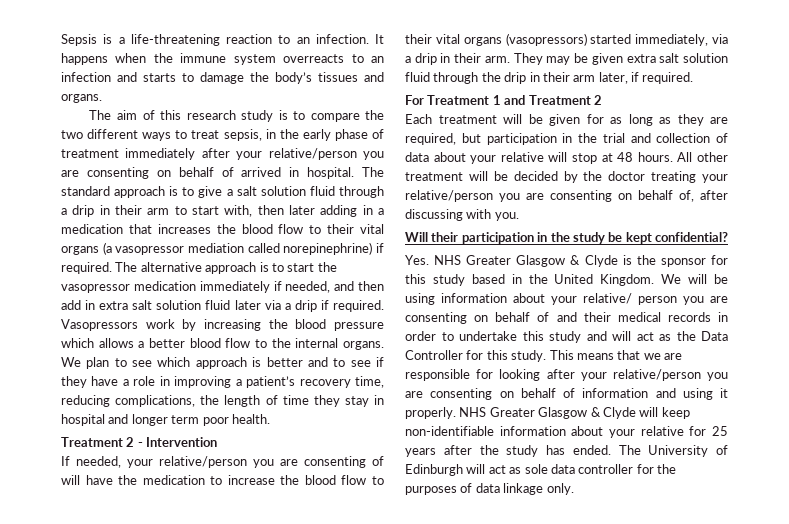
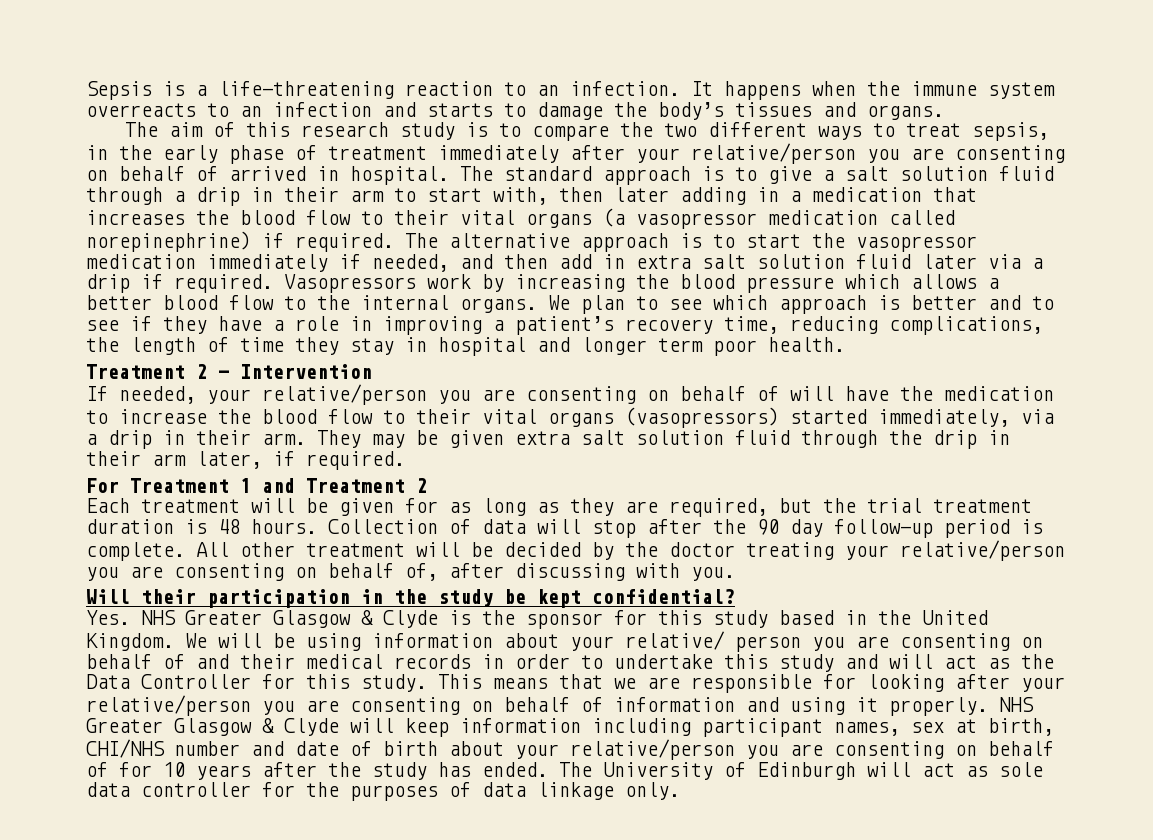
[188,243,244,253] mediation -> [768,210,878,225] medication
(366, 462) none -> [647,386,746,401] on behalf
[486,133,728,145] [405,152,673,164] participation in the trial and collection of data about your relative will stop at 48 hours. -> [823,498,1032,513] [86,519,1043,538] [86,542,185,561] the trial treatment duration is 48 hours. Collection of data will stop after the 90 day follow-up period is complete.
[405,426,728,438] non-identifiable information about your relative for 25 -> [460,718,1054,737] [86,739,1054,760] [86,762,185,777] information including participant names, sex at birth, CHI/NHS number and date of birth about your relative/person you are consenting on behalf of for 10

